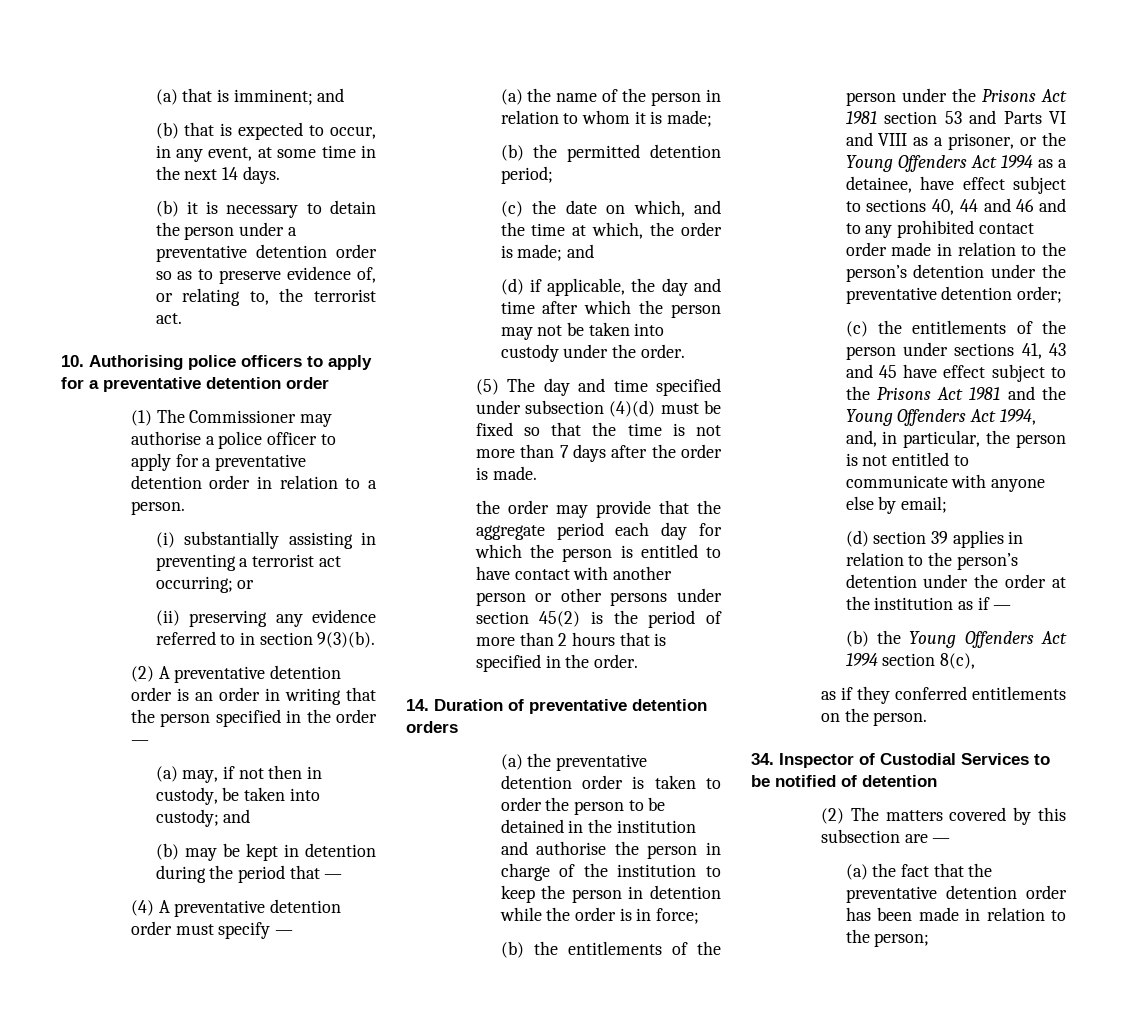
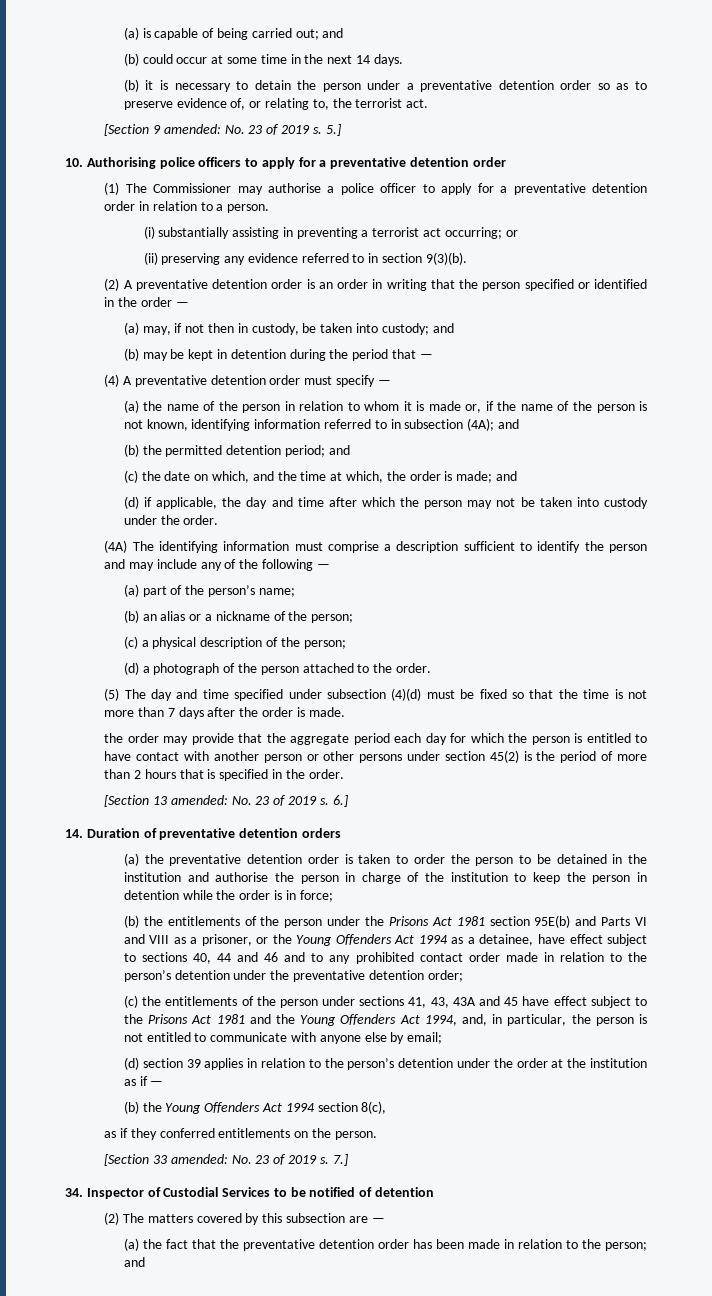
[155,88,345,105] [155,122,376,140] [155,145,253,162] (a) that is imminent; and // (b) that is expected to occur, in any event, -> [123,27,344,40] [123,53,208,66] (a) is capable of being carried out; and // (b) could occur
(182, 318) none -> [104,124,341,136] // [Section 9 amended: No. 23 of 2019 s. 5.]
(281, 718) none -> [577,279,647,289] or identified
[667,110,713,127] made; -> [428,401,647,413] [123,418,519,431] made or, if the name of the person is not known, identifying information referred to in subsection (4A); and
(553, 175) none -> [328,445,350,455] and
(685, 351) none -> [104,540,647,553] [104,559,330,571] [123,584,295,597] [123,610,354,623] [123,636,346,649] [123,662,431,675] // (4A) The identifying information must comprise a description sufficient to identify the person and may include any of the following — // (a) part of the person’s name; // (b) an alias or a nickname of the person; // (c) a physical description of the person; // (d) a photograph of the person attached to the order.
(639, 661) none -> [104,795,348,807] // [Section 13 amended: No. 23 of 2019 s. 6.]
[944,111,962,124] 53 -> [534,915,571,928] 95E(b)
[1049,343,1066,356] 43 -> [430,997,476,1008] 43, 43A
(928, 719) none -> [104,1154,348,1166] // [Section 33 amended: No. 23 of 2019 s. 7.]
(930, 940) none -> [123,1257,145,1267] and

